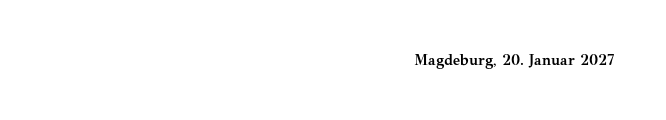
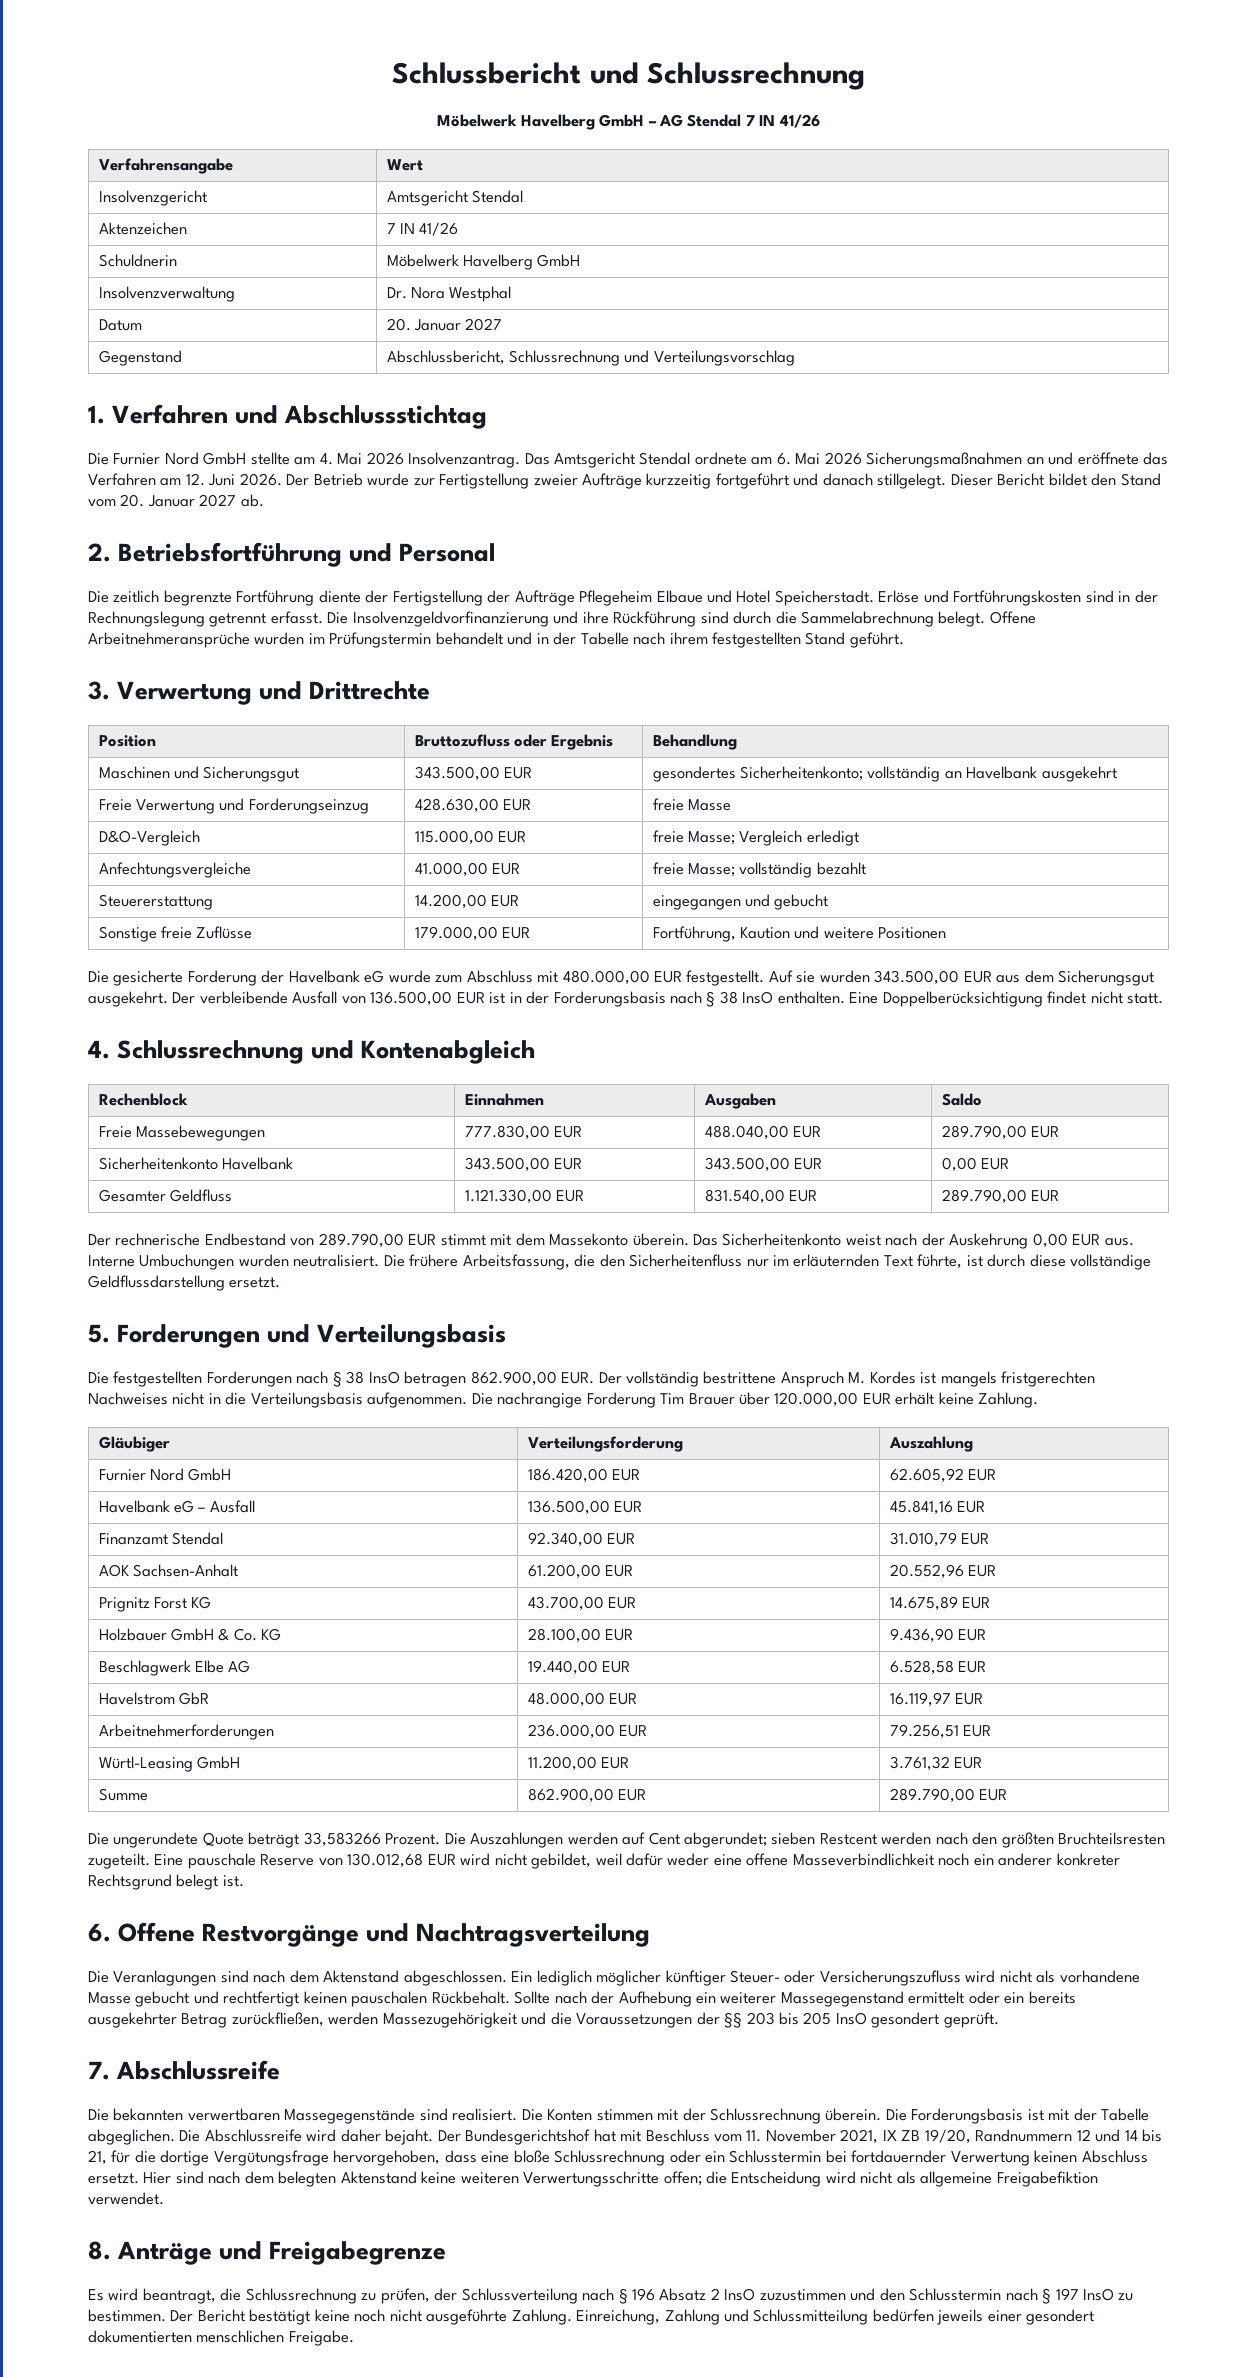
[414,54,614,69] Magdeburg, 20. Januar 2027 -> [392,62,865,90] [437,114,820,130] [98,158,233,174] [386,159,423,171] [98,190,207,206] [386,190,524,206] [98,222,187,235] [386,222,459,236] [98,254,177,267] [386,254,581,270] [98,286,235,302] [386,286,512,302] [98,319,142,331] [386,318,503,331] [98,350,182,366] [386,350,795,366] [88,404,488,429] [88,452,1169,468] [88,473,1161,489] [88,494,264,507] [88,542,496,567] [88,590,1158,606] [88,611,1036,627] [88,632,904,648] [88,681,431,705] [98,735,156,747] [414,734,614,750] [652,734,737,750] [98,766,300,782] [414,766,533,781] [652,766,1117,782] [98,798,369,814] [414,798,532,813] [652,798,732,811] [98,830,200,846] [414,830,527,845] [652,830,859,846] [98,862,251,878] [414,862,521,877] [652,862,866,878] [98,894,213,910] [414,894,520,909] [652,894,829,910] [98,926,253,942] [414,926,531,941] [652,926,947,942] [88,970,1155,986] [88,991,1164,1007] [88,1040,536,1064] [98,1093,188,1106] [464,1093,544,1106] [703,1093,776,1109] [941,1093,982,1106] [98,1125,266,1141] [464,1125,583,1140] [704,1125,822,1140] [941,1125,1060,1140] [98,1157,294,1170] [464,1157,583,1172] [704,1157,823,1172] [941,1157,1010,1172] [98,1189,233,1202] [464,1189,585,1204] [704,1189,818,1204] [941,1189,1060,1204] [88,1233,1134,1249] [88,1254,1152,1270] [88,1275,281,1291] [88,1324,507,1348] [88,1371,1096,1387] [88,1392,1039,1408] [98,1436,170,1452] [527,1436,683,1452] [888,1436,973,1452] [98,1468,232,1481] [527,1468,641,1483] [889,1468,997,1483] [98,1500,255,1513] [527,1500,643,1515] [889,1500,986,1515] [98,1532,224,1545] [527,1532,636,1547] [889,1532,990,1547] [98,1564,239,1577] [527,1564,634,1579] [889,1564,997,1579] [98,1596,212,1612] [527,1596,637,1611] [889,1596,991,1611] [98,1628,282,1641] [527,1628,634,1643] [889,1628,987,1643] [98,1660,251,1676] [527,1660,631,1675] [889,1660,987,1675] [98,1692,210,1705] [527,1692,638,1707] [889,1692,984,1707] [98,1724,274,1740] [527,1724,648,1739] [889,1724,992,1739] [98,1756,241,1772] [527,1756,630,1771] [889,1756,983,1771] [98,1788,148,1801] [527,1788,647,1803] [889,1788,1008,1803] [88,1832,1166,1848] [88,1853,1120,1869] [88,1874,244,1890] [88,1922,651,1947] [88,1970,1140,1986] [88,1991,1076,2007] [88,2012,999,2028] [88,2060,281,2080] [88,2108,1150,2124] [88,2129,1163,2145] [88,2150,1148,2166] [88,2171,1098,2187] [88,2192,164,2205] [88,2241,447,2265] [88,2288,1134,2304] [88,2309,1095,2325] [88,2330,354,2346] Schlussbericht und Schlussrechnung // Möbelwerk Havelberg GmbH – AG Stendal 7 IN 41/26 // Verfahrensangabe | Wert // Insolvenzgericht | Amtsgericht Stendal // Aktenzeichen | 7 IN 41/26 // Schuldnerin | Möbelwerk Havelberg GmbH // Insolvenzverwaltung | Dr. Nora Westphal // Datum | 20. Januar 2027 // Gegenstand | Abschlussbericht, Schlussrechnung und Verteilungsvorschlag // 1. Verfahren und Abschlussstichtag // Die Furnier Nord GmbH stellte am 4. Mai 2026 Insolvenzantrag. Das Amtsgericht Stendal ordnete am 6. Mai 2026 Sicherungsmaßnahmen an und eröffnete das Verfahren am 12. Juni 2026. Der Betrieb wurde zur Fertigstellung zweier Aufträge kurzzeitig fortgeführt und danach stillgelegt. Dieser Bericht bildet den Stand vom 20. Januar 2027 ab. // 2. Betriebsfortführung und Personal // Die zeitlich begrenzte Fortführung diente der Fertigstellung der Aufträge Pflegeheim Elbaue und Hotel Speicherstadt. Erlöse und Fortführungskosten sind in der Rechnungslegung getrennt erfasst. Die Insolvenzgeldvorfinanzierung und ihre Rückführung sind durch die Sammelabrechnung belegt. Offene Arbeitnehmeransprüche wurden im Prüfungstermin behandelt und in der Tabelle nach ihrem festgestellten Stand geführt. // 3. Verwertung und Drittrechte // Position | Bruttozufluss oder Ergebnis | Behandlung // Maschinen und Sicherungsgut | 343.500,00 EUR | gesondertes Sicherheitenkonto; vollständig an Havelbank ausgekehrt // Freie Verwertung und Forderungseinzug | 428.630,00 EUR | freie Masse // D&O-Vergleich | 115.000,00 EUR | freie Masse; Vergleich erledigt // Anfechtungsvergleiche | 41.000,00 EUR | freie Masse; vollständig bezahlt // Steuererstattung | 14.200,00 EUR | eingegangen und gebucht // Sonstige freie Zuflüsse | 179.000,00 EUR | Fortführung, Kaution und weitere Positionen // Die gesicherte Forderung der Havelbank eG wurde zum Abschluss mit 480.000,00 EUR festgestellt. Auf sie wurden 343.500,00 EUR aus dem Sicherungsgut ausgekehrt. Der verbleibende Ausfall von 136.500,00 EUR ist in der Forderungsbasis nach § 38 InsO enthalten. Eine Doppelberücksichtigung findet nicht statt. // 4. Schlussrechnung und Kontenabgleich // Rechenblock | Einnahmen | Ausgaben | Saldo // Freie Massebewegungen | 777.830,00 EUR | 488.040,00 EUR | 289.790,00 EUR // Sicherheitenkonto Havelbank | 343.500,00 EUR | 343.500,00 EUR | 0,00 EUR // Gesamter Geldfluss | 1.121.330,00 EUR | 831.540,00 EUR | 289.790,00 EUR // Der rechnerische Endbestand von 289.790,00 EUR stimmt mit dem Massekonto überein. Das Sicherheitenkonto weist nach der Auskehrung 0,00 EUR aus. Interne Umbuchungen wurden neutralisiert. Die frühere Arbeitsfassung, die den Sicherheitenfluss nur im erläuternden Text führte, ist durch diese vollständige Geldflussdarstellung ersetzt. // 5. Forderungen und Verteilungsbasis // Die festgestellten Forderungen nach § 38 InsO betragen 862.900,00 EUR. Der vollständig bestrittene Anspruch M. Kordes ist mangels fristgerechten Nachweises nicht in die Verteilungsbasis aufgenommen. Die nachrangige Forderung Tim Brauer über 120.000,00 EUR erhält keine Zahlung. // Gläubiger | Verteilungsforderung | Auszahlung // Furnier Nord GmbH | 186.420,00 EUR | 62.605,92 EUR // Havelbank eG – Ausfall | 136.500,00 EUR | 45.841,16 EUR // Finanzamt Stendal | 92.340,00 EUR | 31.010,79 EUR // AOK Sachsen-Anhalt | 61.200,00 EUR | 20.552,96 EUR // Prignitz Forst KG | 43.700,00 EUR | 14.675,89 EUR // Holzbauer GmbH & Co. KG | 28.100,00 EUR | 9.436,90 EUR // Beschlagwerk Elbe AG | 19.440,00 EUR | 6.528,58 EUR // Havelstrom GbR | 48.000,00 EUR | 16.119,97 EUR // Arbeitnehmerforderungen | 236.000,00 EUR | 79.256,51 EUR // Würtl-Leasing GmbH | 11.200,00 EUR | 3.761,32 EUR // Summe | 862.900,00 EUR | 289.790,00 EUR // Die ungerundete Quote beträgt 33,583266 Prozent. Die Auszahlungen werden auf Cent abgerundet; sieben Restcent werden nach den größten Bruchteilsresten zugeteilt. Eine pauschale Reserve von 130.012,68 EUR wird nicht gebildet, weil dafür weder eine offene Masseverbindlichkeit noch ein anderer konkreter Rechtsgrund belegt ist. // 6. Offene Restvorgänge und Nachtragsverteilung // Die Veranlagungen sind nach dem Aktenstand abgeschlossen. Ein lediglich möglicher künftiger Steuer- oder Versicherungszufluss wird nicht als vorhandene Masse gebucht und rechtfertigt keinen pauschalen Rückbehalt. Sollte nach der Aufhebung ein weiterer Massegegenstand ermittelt oder ein bereits ausgekehrter Betrag zurückfließen, werden Massezugehörigkeit und die Voraussetzungen der §§ 203 bis 205 InsO gesondert geprüft. // 7. Abschlussreife // Die bekannten verwertbaren Massegegenstände sind realisiert. Die Konten stimmen mit der Schlussrechnung überein. Die Forderungsbasis ist mit der Tabelle abgeglichen. Die Abschlussreife wird daher bejaht. Der Bundesgerichtshof hat mit Beschluss vom 11. November 2021, IX ZB 19/20, Randnummern 12 und 14 bis 21, für die dortige Vergütungsfrage hervorgehoben, dass eine bloße Schlussrechnung oder ein Schlusstermin bei fortdauernder Verwertung keinen Abschluss ersetzt. Hier sind nach dem belegten Aktenstand keine weiteren Verwertungsschritte offen; die Entscheidung wird nicht als allgemeine Freigabefiktion verwendet. // 8. Anträge und Freigabegrenze // Es wird beantragt, die Schlussrechnung zu prüfen, der Schlussverteilung nach § 196 Absatz 2 InsO zuzustimmen und den Schlusstermin nach § 197 InsO zu bestimmen. Der Bericht bestätigt keine noch nicht ausgeführte Zahlung. Einreichung, Zahlung und Schlussmitteilung bedürfen jeweils einer gesondert dokumentierten menschlichen Freigabe.

